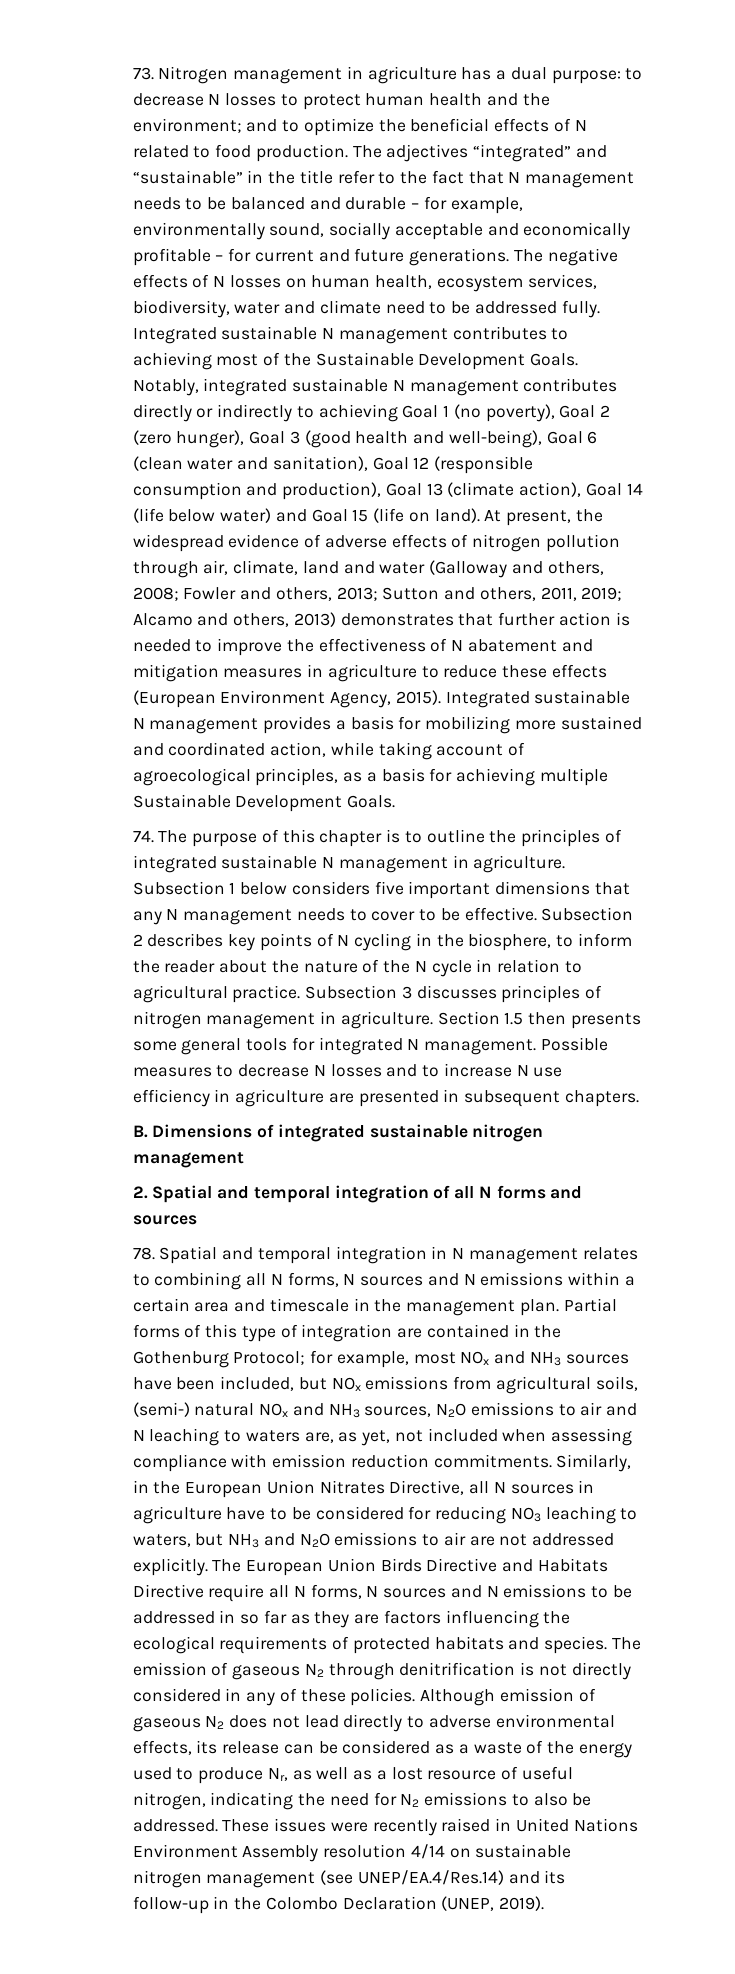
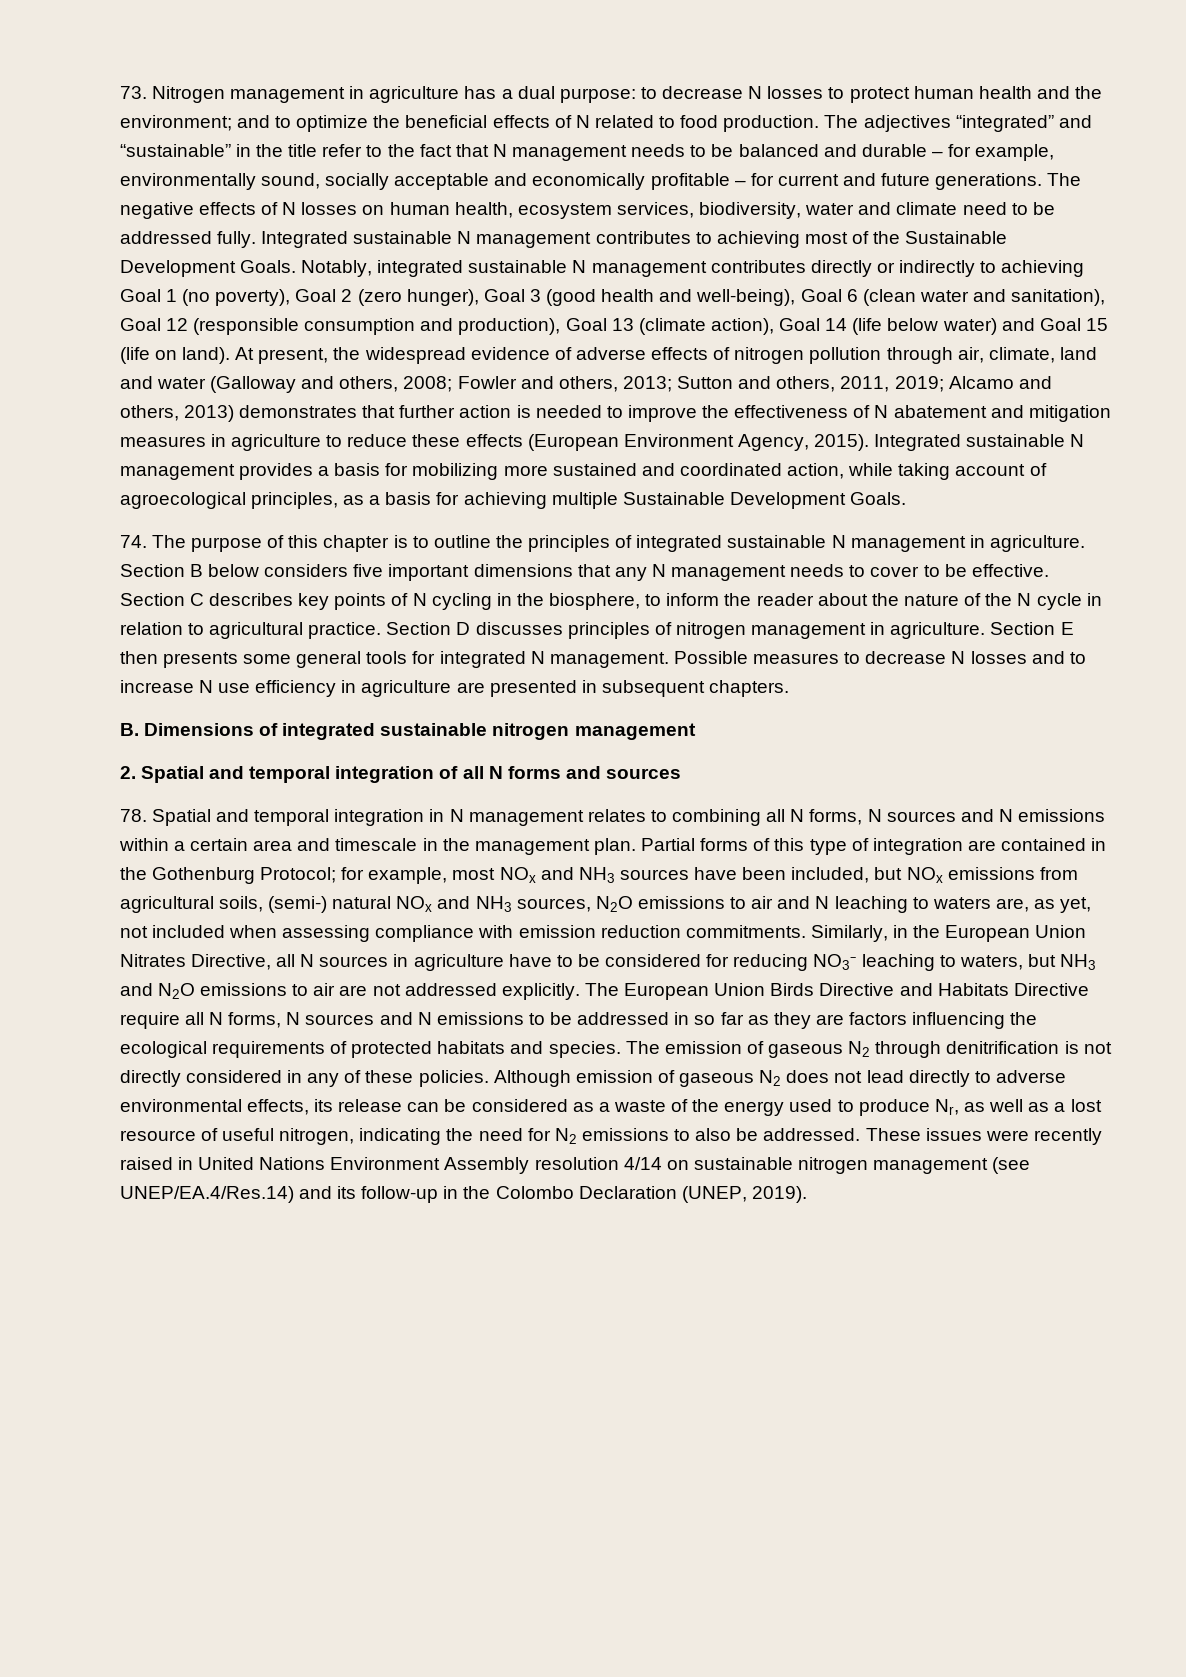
[132,881,236,895] Subsection 1 -> [119,564,203,577] Section B
[541,907,634,921] [132,934,143,946] Subsection 2 -> [119,593,204,606] Section C
[305,985,412,999] Subsection 3 -> [386,622,471,635] Section D
[504,1012,524,1025] 1.5 -> [1060,622,1074,635] E
[510,1507,541,1522] NO3 -> [813,954,857,970] NO3⁻

